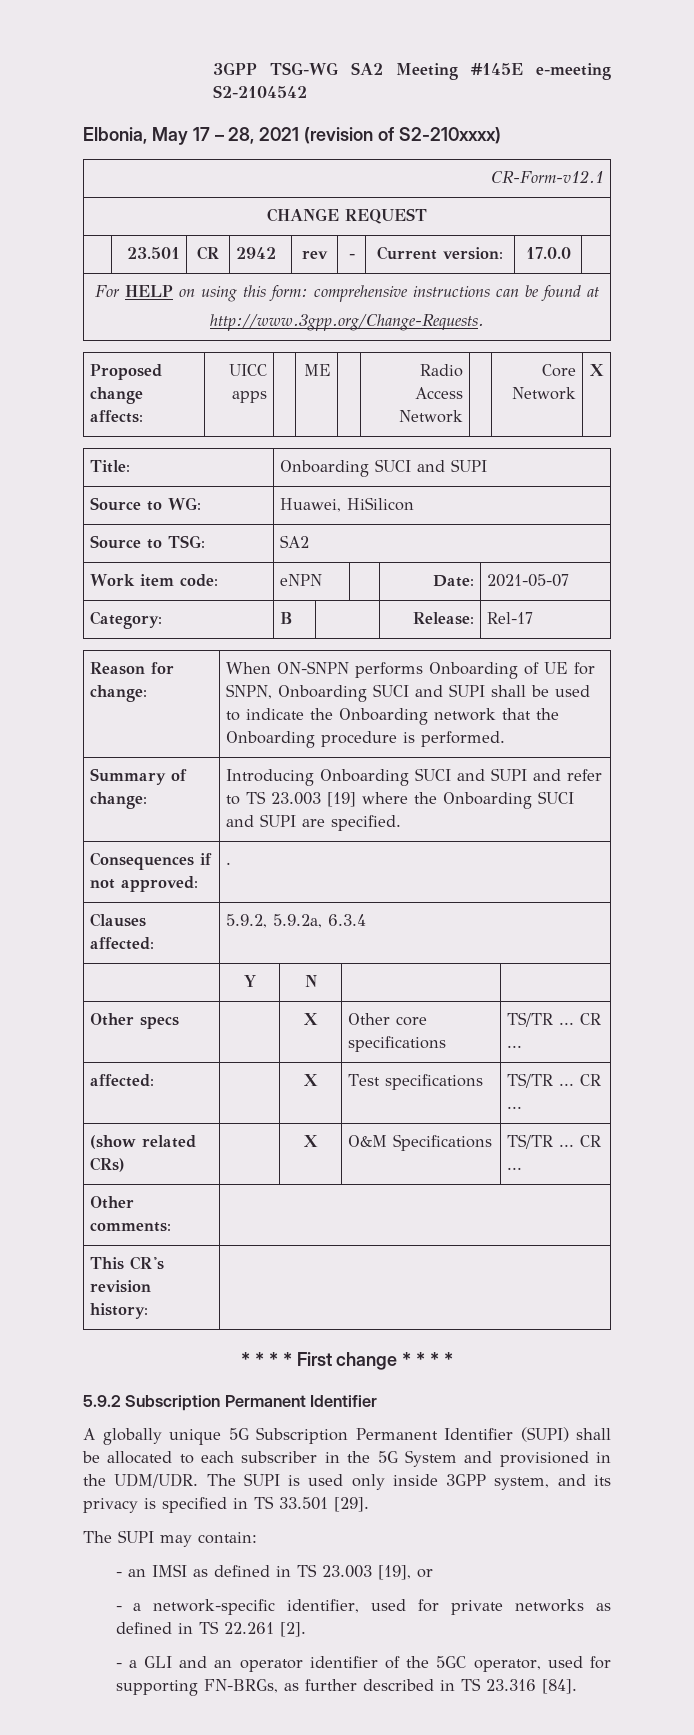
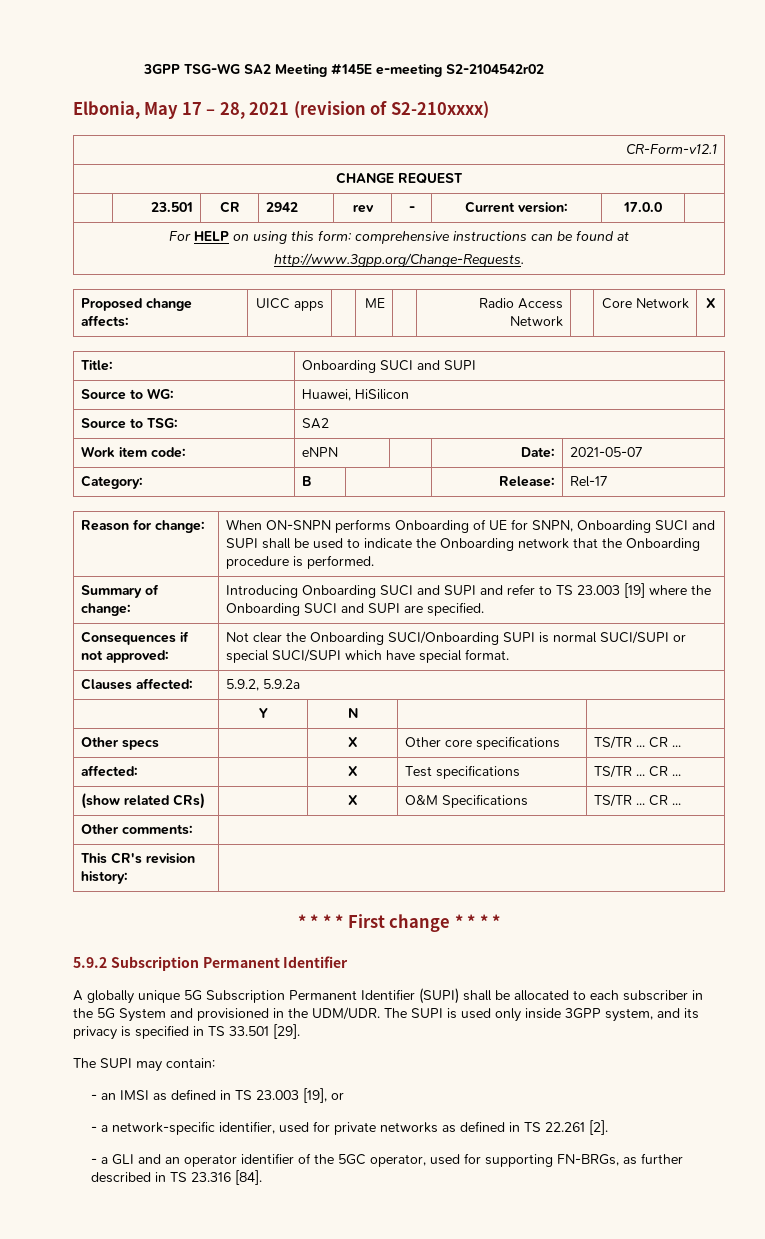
[213,85,308,98] S2-2104542 -> [445,64,544,74] S2-2104542r02
[225,862,231,865] . -> [226,631,687,645] [226,649,510,663] Not clear the Onboarding SUCI/Onboarding SUPI is normal SUCI/SUPI or special SUCI/SUPI which have special format.
[272,914,366,928] 5.9.2a, 6.3.4 -> [263,679,301,689] 5.9.2a

